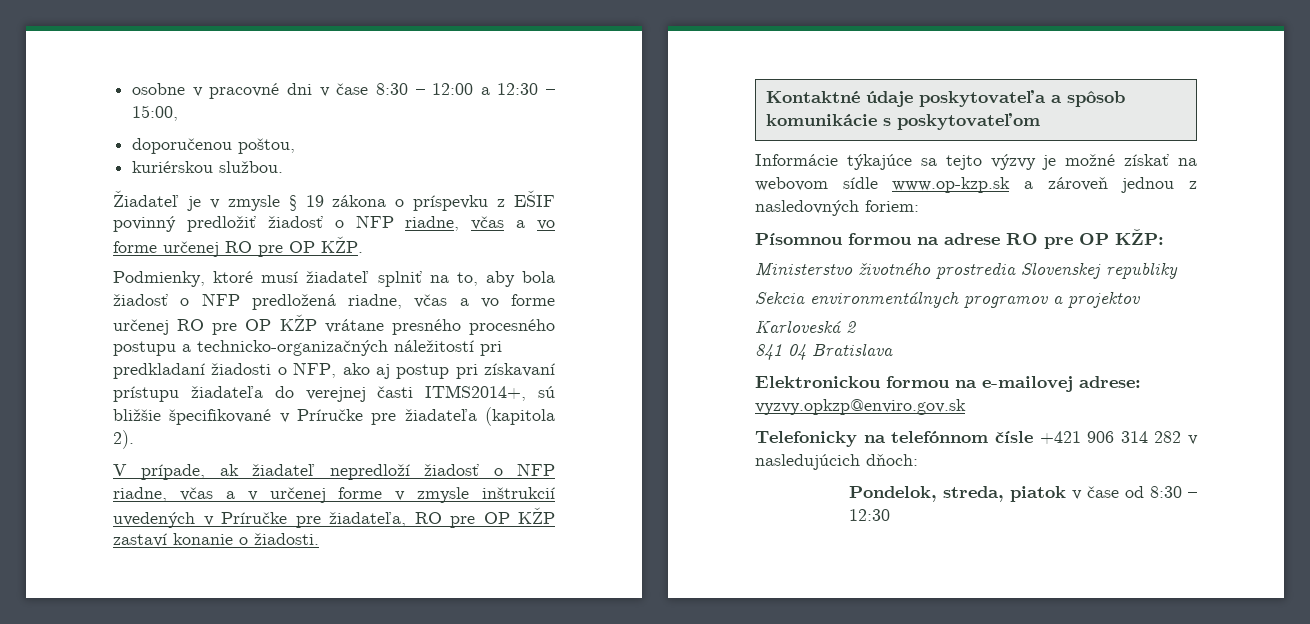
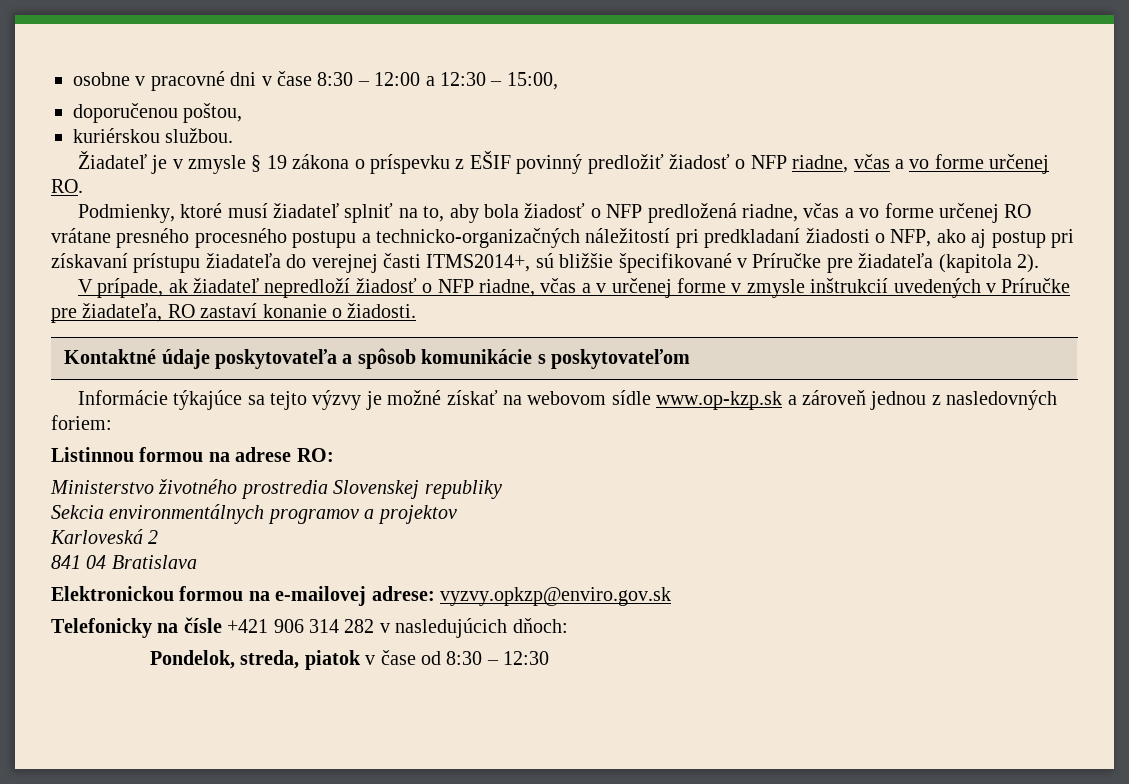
[225,236,363,257] RO pre OP KŽP. -> [51,179,83,193] RO.
[212,314,317,335] pre OP KŽP -> (1032, 211) none
[450,507,555,528] pre OP KŽP -> (195, 311) none
[755,233,843,245] Písomnou -> [51,447,134,462] Listinnou
[1006,229,1164,249] RO pre OP KŽP: -> [296,448,334,462] RO:
[891,431,989,443] telefónnom -> (179, 628) none

